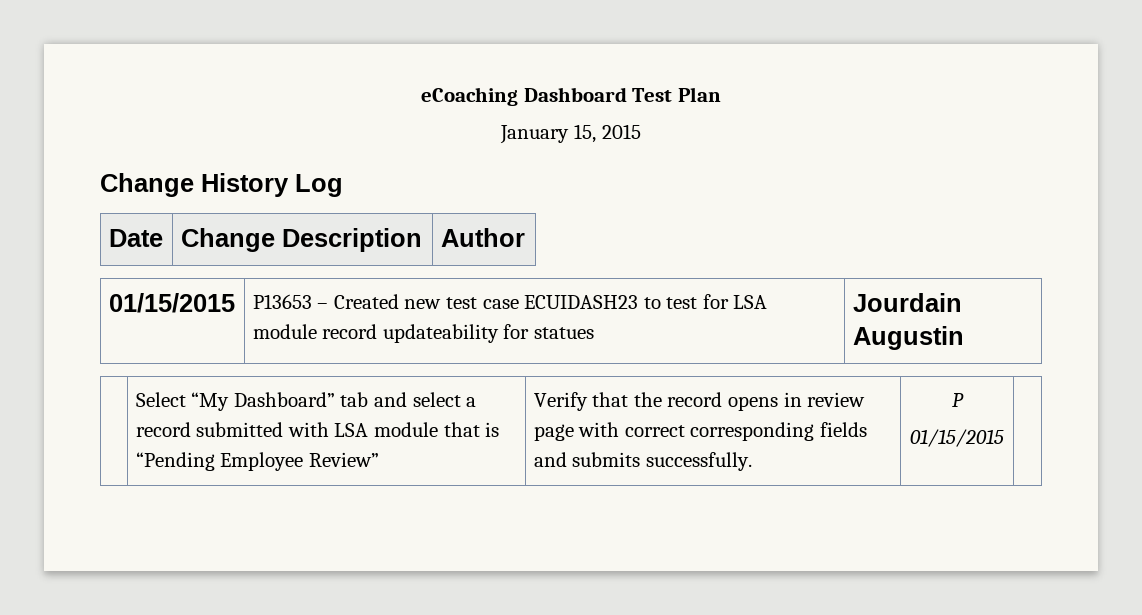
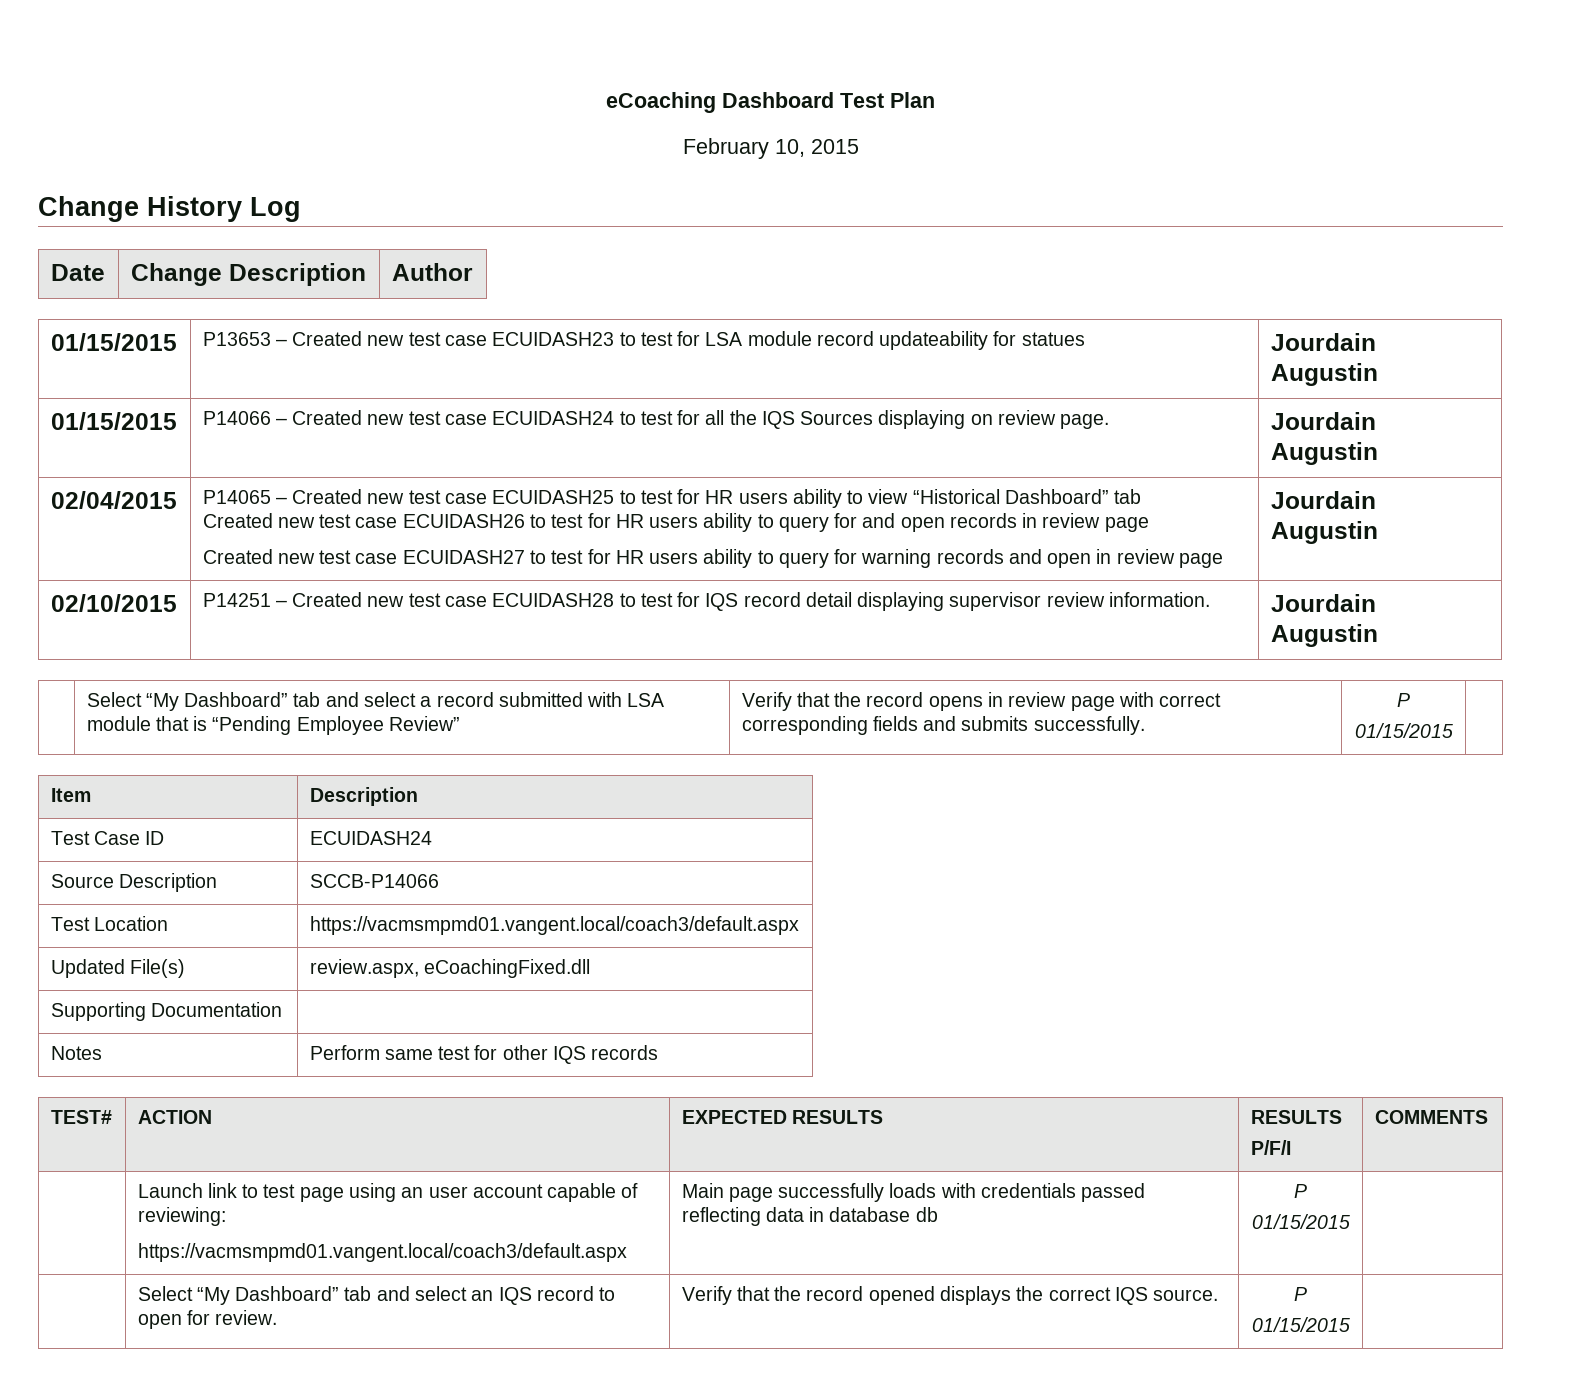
[500,124,596,144] January 15, -> [682,138,805,159] February 10,
(964, 338) none -> [50,412,177,430] [202,410,1110,429] [1270,412,1376,430] [1270,442,1378,465] [50,491,177,509] [202,489,1142,508] [202,513,1149,532] [202,549,1223,568] [1270,491,1376,509] [1270,521,1378,544] [50,594,177,612] [202,592,1210,611] [1270,594,1376,612] [1270,624,1378,647] // 01/15/2015 | P14066 – Created new test case ECUIDASH24 to test for all the IQS Sources displaying on review page. | Jourdain Augustin // 02/04/2015 | P14065 – Created new test case ECUIDASH25 to test for HR users ability to view “Historical Dashboard” tab // Created new test case ECUIDASH26 to test for HR users ability to query for and open records in review page // Created new test case ECUIDASH27 to test for HR users ability to query for warning records and open in review page | Jourdain Augustin // 02/10/2015 | P14251 – Created new test case ECUIDASH28 to test for IQS record detail displaying supervisor review information. | Jourdain Augustin
(1004, 438) none -> [50,788,91,802] [309,787,418,806] [50,831,165,845] [309,831,432,845] [50,873,217,892] [309,874,439,888] [50,916,168,931] [309,916,799,935] [50,959,185,978] [309,959,590,978] [50,1002,282,1021] [50,1046,102,1060] [309,1045,659,1064] [50,1110,112,1124] [137,1110,212,1124] [681,1110,883,1124] [1250,1110,1342,1124] [1250,1140,1291,1155] [1374,1110,1488,1124] [137,1183,639,1202] [137,1207,226,1226] [137,1243,627,1262] [681,1183,1146,1202] [681,1207,938,1226] [1294,1184,1307,1198] [1251,1214,1350,1229] [137,1286,616,1305] [137,1310,278,1329] [681,1286,1219,1305] [1294,1287,1307,1301] [1251,1317,1350,1332] // Item | Description // Test Case ID | ECUIDASH24 // Source Description | SCCB-P14066 // Test Location | https://vacmsmpmd01.vangent.local/coach3/default.aspx // Updated File(s) | review.aspx, eCoachingFixed.dll // Supporting Documentation | // Notes | Perform same test for other IQS records // TEST# | ACTION | EXPECTED RESULTS | RESULTS // P/F/I | COMMENTS // | Launch link to test page using an user account capable of reviewing: // https://vacmsmpmd01.vangent.local/coach3/default.aspx | Main page successfully loads with credentials passed reflecting data in database db | P // 01/15/2015 | // | Select “My Dashboard” tab and select an IQS record to open for review. | Verify that the record opened displays the correct IQS source. | P // 01/15/2015 |

